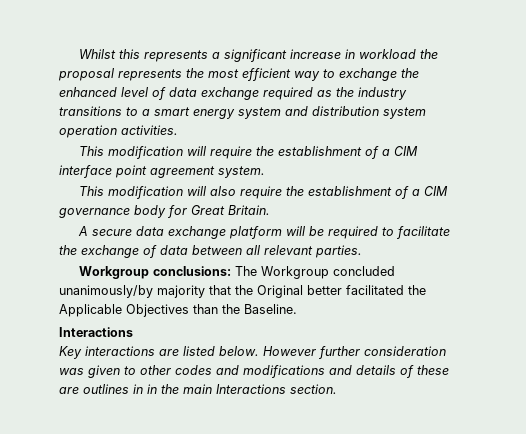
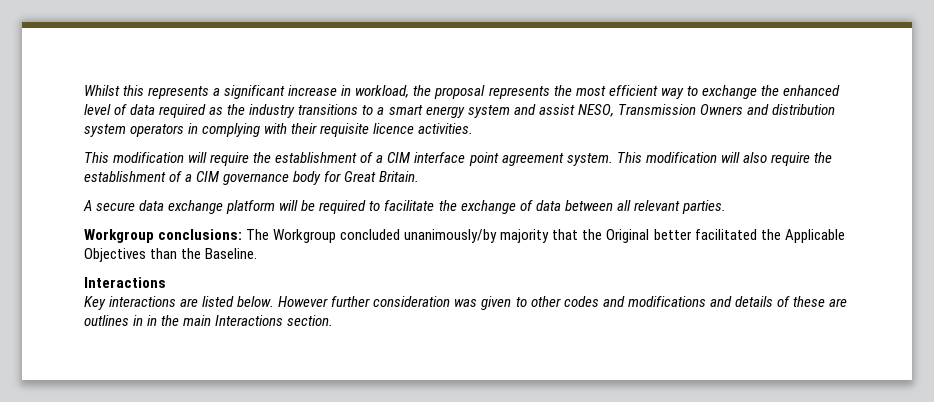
[358,49,416,59] workload -> [355,85,410,98] workload,
[201,87,259,100] exchange -> (156, 109) none
[312,106,426,119] [59,125,117,138] distribution system operation -> [538,104,835,117] [84,123,415,137] assist NESO, Transmission Owners and distribution system operators in complying with their requisite licence
(265, 172) // -> (613, 159) none

